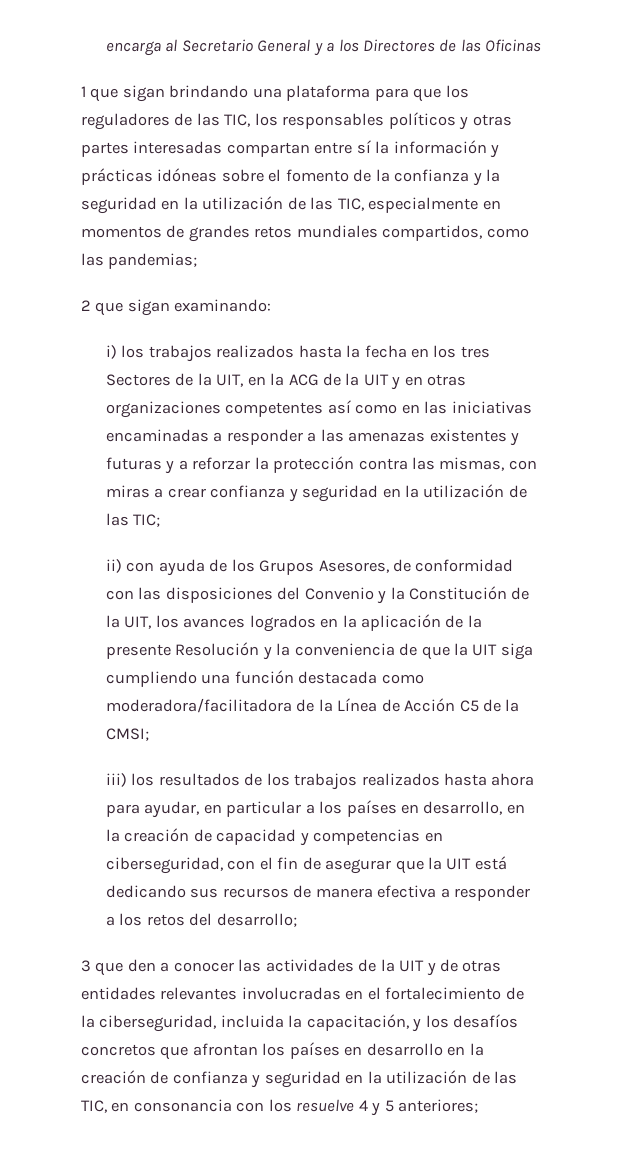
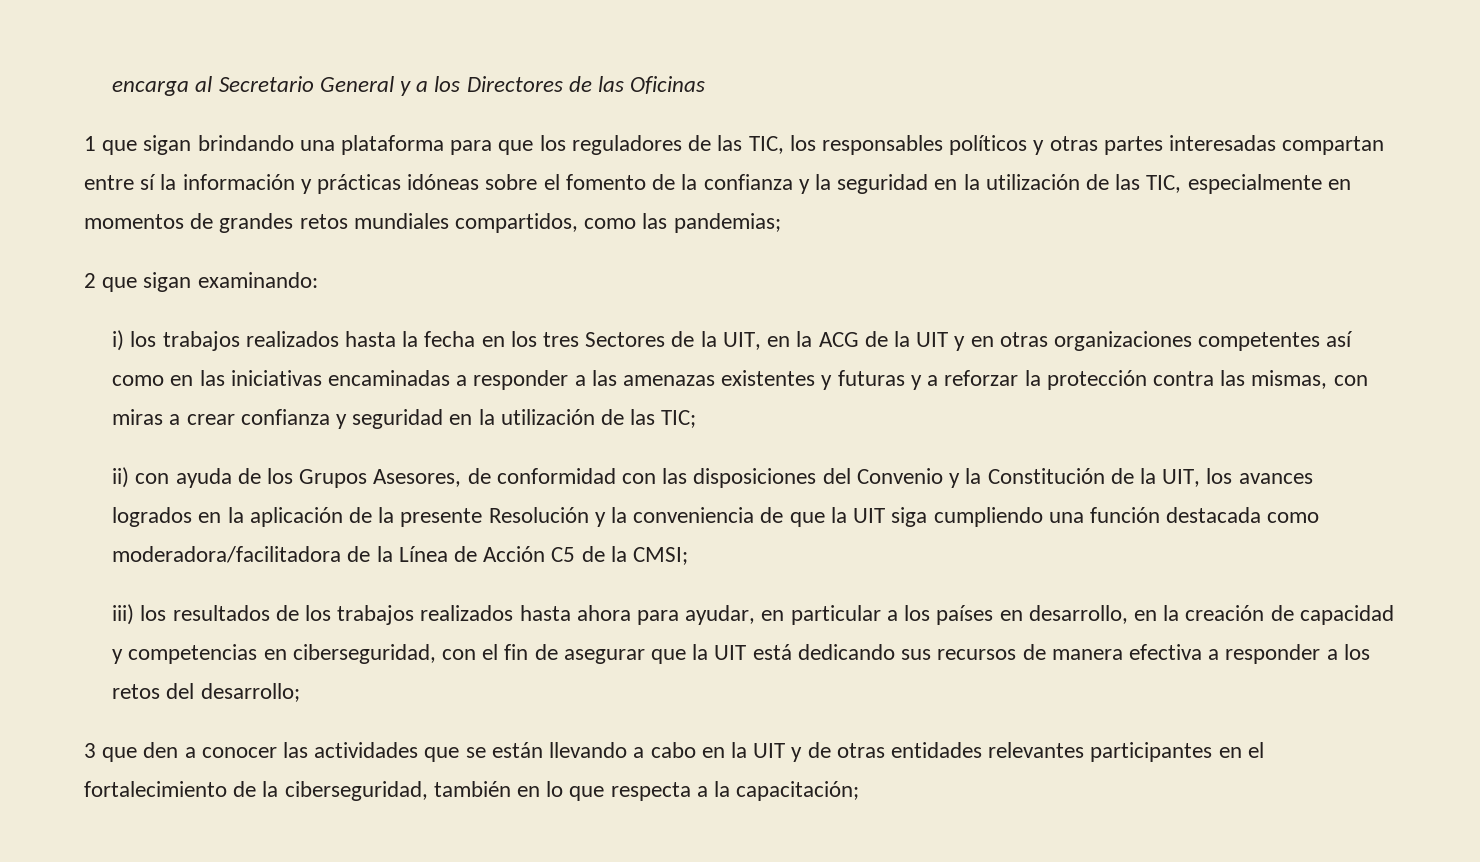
[358,959,377,972] de -> [424,742,725,762] que se están llevando a cabo en
[241,987,341,1000] involucradas -> [1090,742,1213,762] participantes
[220,1014,519,1032] [81,1042,484,1060] [81,1070,518,1088] [81,1099,479,1116] incluida la capacitación, y los desafíos concretos que afrontan los países en desarrollo en la creación de confianza y seguridad en la utilización de las TIC, en consonancia con los resuelve 4 y 5 anteriores; -> [433,781,860,801] también en lo que respecta a la capacitación;

